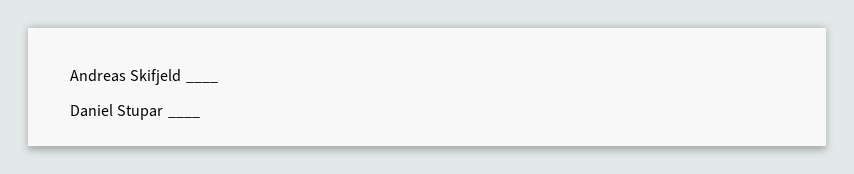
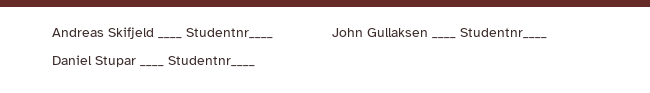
(218, 82) none -> [186,28,273,39] Studentnr____
(200, 117) none -> [168,56,255,67] [332,28,428,37] [432,28,547,39] Studentnr____ // John Gullaksen ____ Studentnr____

